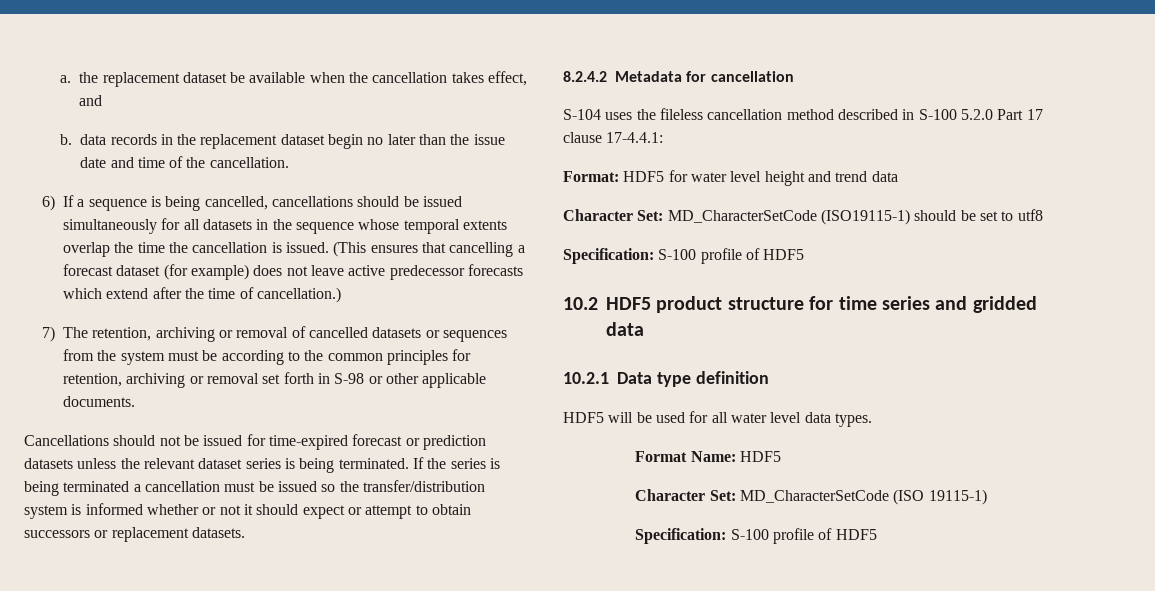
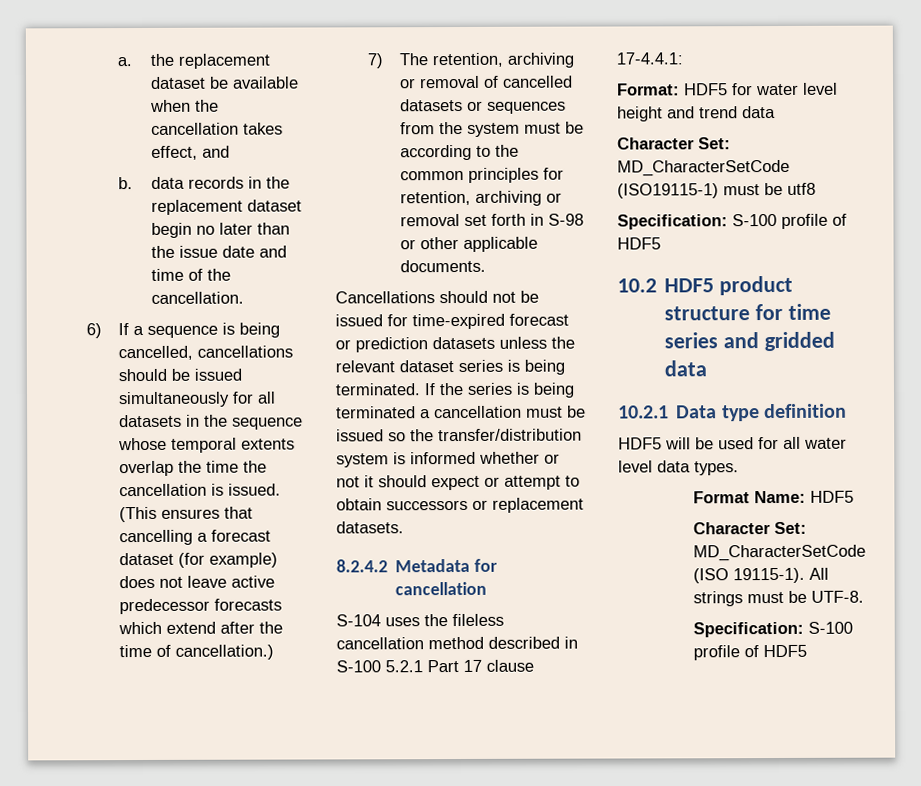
[960,109,993,120] 5.2.0 -> [385,660,423,673] 5.2.1
[914,210,1014,221] should be set to -> [723,182,783,196] must be
[928,489,987,505] 19115-1) -> [732,567,829,584] [692,590,864,607] 19115-1). All strings must be UTF-8.

